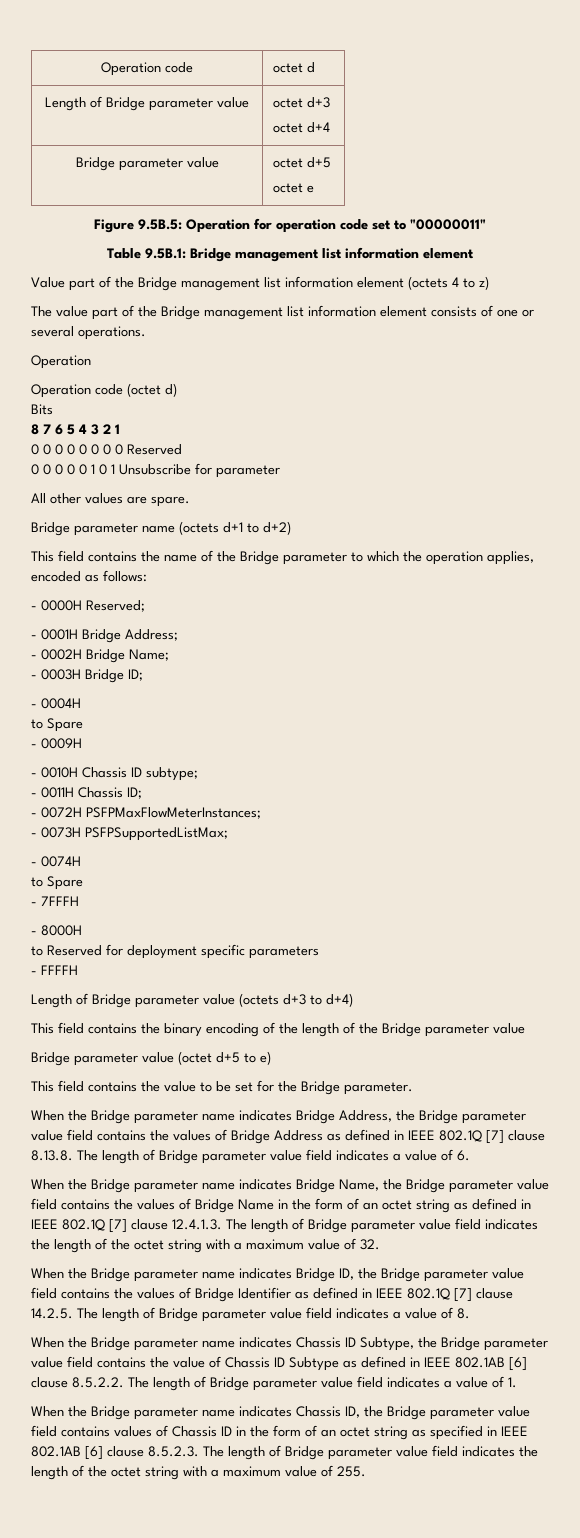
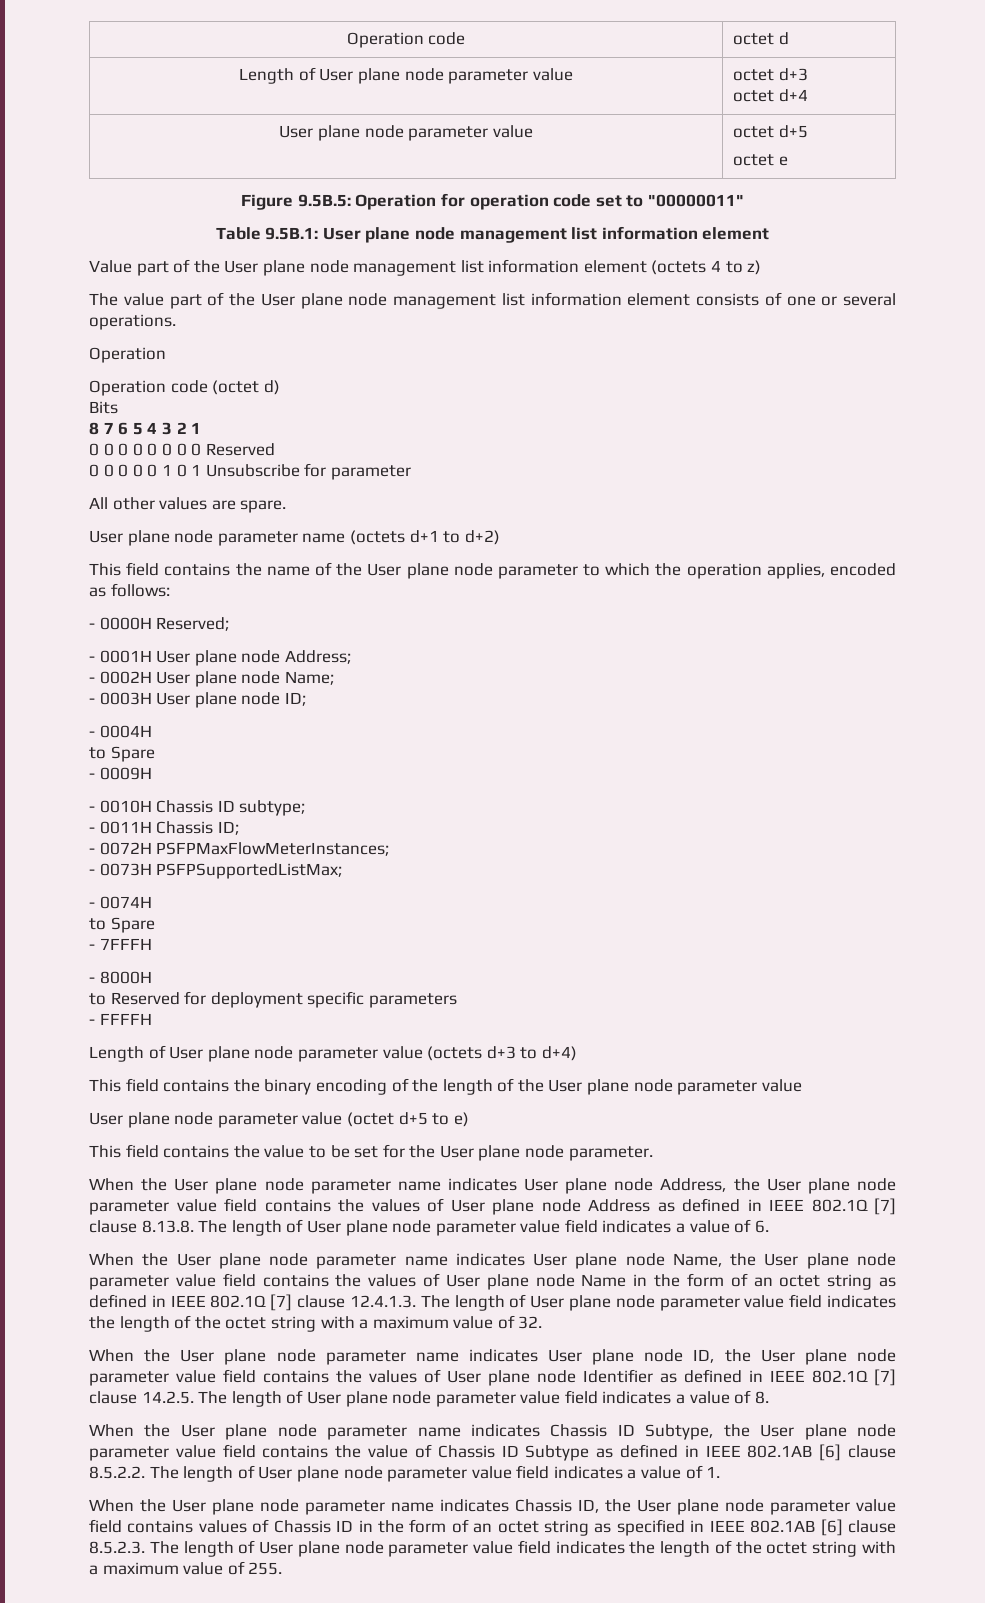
[106,97,145,111] Bridge -> [319,68,444,84] User plane node
[75,157,115,171] Bridge -> [279,125,404,141] User plane node
[190,248,231,262] Bridge -> [322,227,455,243] User plane node
[138,277,177,291] Bridge -> [224,260,349,276] User plane node
[161,306,200,320] Bridge -> [260,293,388,309] User plane node
[31,522,70,536] Bridge -> [89,530,214,546] User plane node
[240,551,279,565] Bridge -> [367,563,493,579] User plane node
[82,629,121,643] Bridge -> [156,650,281,666] User plane node
[86,649,125,663] Bridge -> [156,671,281,687] User plane node
[85,669,124,683] Bridge -> [156,692,281,708] User plane node
[92,994,131,1008] Bridge -> [169,1046,294,1062] User plane node
[382,1023,421,1037] Bridge -> [548,1079,673,1095] User plane node
[31,1052,70,1066] Bridge -> [89,1112,214,1128] User plane node
[301,1081,340,1095] Bridge -> [439,1145,565,1161] User plane node
[91,1110,526,1124] [31,1129,270,1144] Bridge parameter name indicates Bridge Address, the Bridge parameter value field contains the values of Bridge -> [174,1178,896,1194] [89,1198,581,1215] User plane node parameter name indicates User plane node Address, the User plane node parameter value field contains the values of User plane node
[159,1150,198,1164] Bridge -> [306,1220,432,1236] User plane node
[91,1179,549,1193] [31,1198,234,1213] Bridge parameter name indicates Bridge Name, the Bridge parameter value field contains the values of Bridge -> [176,1253,896,1269] [89,1273,575,1290] User plane node parameter name indicates User plane node Name, the User plane node parameter value field contains the values of User plane node
[308,1219,347,1233] Bridge -> [530,1295,655,1311] User plane node
[91,1268,524,1282] [31,1287,234,1302] Bridge parameter name indicates Bridge ID, the Bridge parameter value field contains the values of Bridge -> [180,1349,896,1365] [89,1369,576,1386] User plane node parameter name indicates User plane node ID, the User plane node parameter value field contains the values of User plane node
[159,1308,198,1322] Bridge -> [306,1391,432,1407] User plane node
[91,1337,130,1351] Bridge -> [180,1424,317,1440] User plane node
[441,1337,480,1351] Bridge -> [760,1424,897,1440] User plane node
[210,1377,249,1391] Bridge -> [258,1466,383,1482] User plane node
[91,1406,130,1420] Bridge -> [172,1499,299,1515] User plane node
[387,1406,426,1420] Bridge -> [637,1499,764,1515] User plane node
[285,1446,324,1460] Bridge -> [259,1541,384,1557] User plane node

